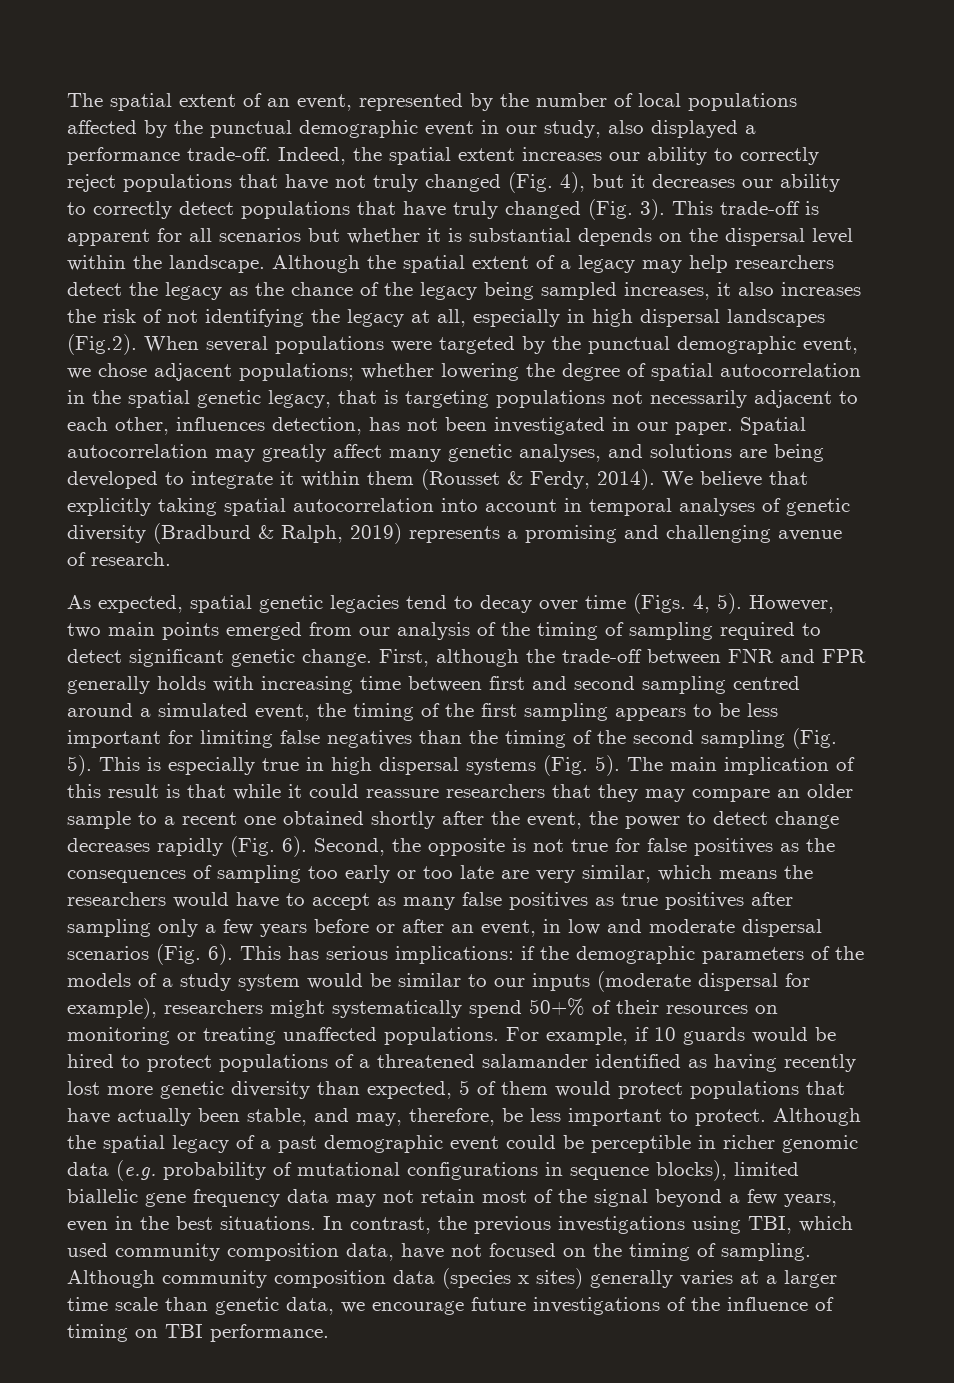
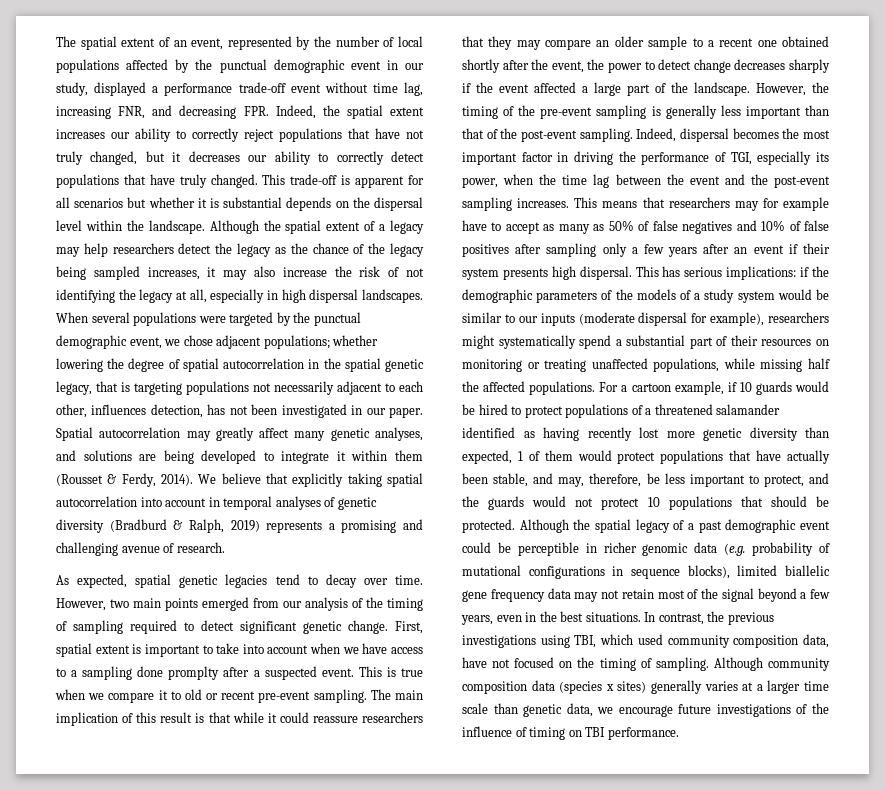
[608,120,644,134] also -> (88, 89) none
[187,147,271,161] trade-off. -> [238,82,423,96] [56,105,269,119] trade-off event without time lag, increasing FNR, and decreasing FPR.
[425,172,585,193] changed (Fig. 4), -> [90,151,138,165] changed,
[505,199,665,220] changed (Fig. 3). -> [210,174,258,188] changed.
[738,282,861,296] also increases -> [223,266,327,280] may also increase
[727,309,825,327] [67,334,137,355] landscapes (Fig.2). -> [361,289,423,303] landscapes.
[585,593,742,614] time (Figs. 4, 5). -> [395,575,423,585] time.
[436,648,866,667] [67,676,800,694] [67,703,778,721] [67,728,837,749] [67,755,620,776] although the trade-off between FNR and FPR generally holds with increasing time between first and second sampling centred around a simulated event, the timing of the first sampling appears to be less important for limiting false negatives than the timing of the second sampling (Fig. 5). This is especially true in high dispersal systems (Fig. 5). -> [56,643,423,657] [56,666,423,680] [55,689,367,703] spatial extent is important to take into account when we have access to a sampling done promplty after a suspected event. This is true when we compare it to old or recent pre-event sampling.
[157,836,835,857] [67,865,813,883] [67,892,229,908] rapidly (Fig. 6). Second, the opposite is not true for false positives as the consequences of sampling too early or too late are very similar, which means the researchers would -> [789,59,830,73] [462,82,829,96] [462,105,829,119] [462,128,830,142] [462,151,829,165] [462,174,830,188] [462,197,829,211] sharply if the event affected a large part of the landscape. However, the timing of the pre-event sampling is generally less important than that of the post-event sampling. Indeed, dispersal becomes the most important factor in driving the performance of TGI, especially its power, when the time lag between the event and the post-event sampling increases. This means that researchers may for example
[462,892,658,910] false positives as true -> [593,220,829,234] as 50% of false negatives and 10% of false
[314,919,822,937] [67,944,233,965] before or after an event, in low and moderate dispersal scenarios (Fig. 6). -> [703,243,830,254] [462,266,632,280] after an event if their system presents high dispersal.
[529,998,585,1016] 50+% -> [615,335,713,349] a substantial part
[384,1027,539,1045] populations. For -> [653,358,830,372] [462,381,671,395] populations, while missing half the affected populations. For a cartoon
[459,1080,470,1095] 5 -> [517,451,523,461] 1
[695,1109,766,1126] protect. -> [763,473,829,487] [462,496,829,510] [462,519,515,533] protect, and the guards would not protect 10 populations that should be protected.

